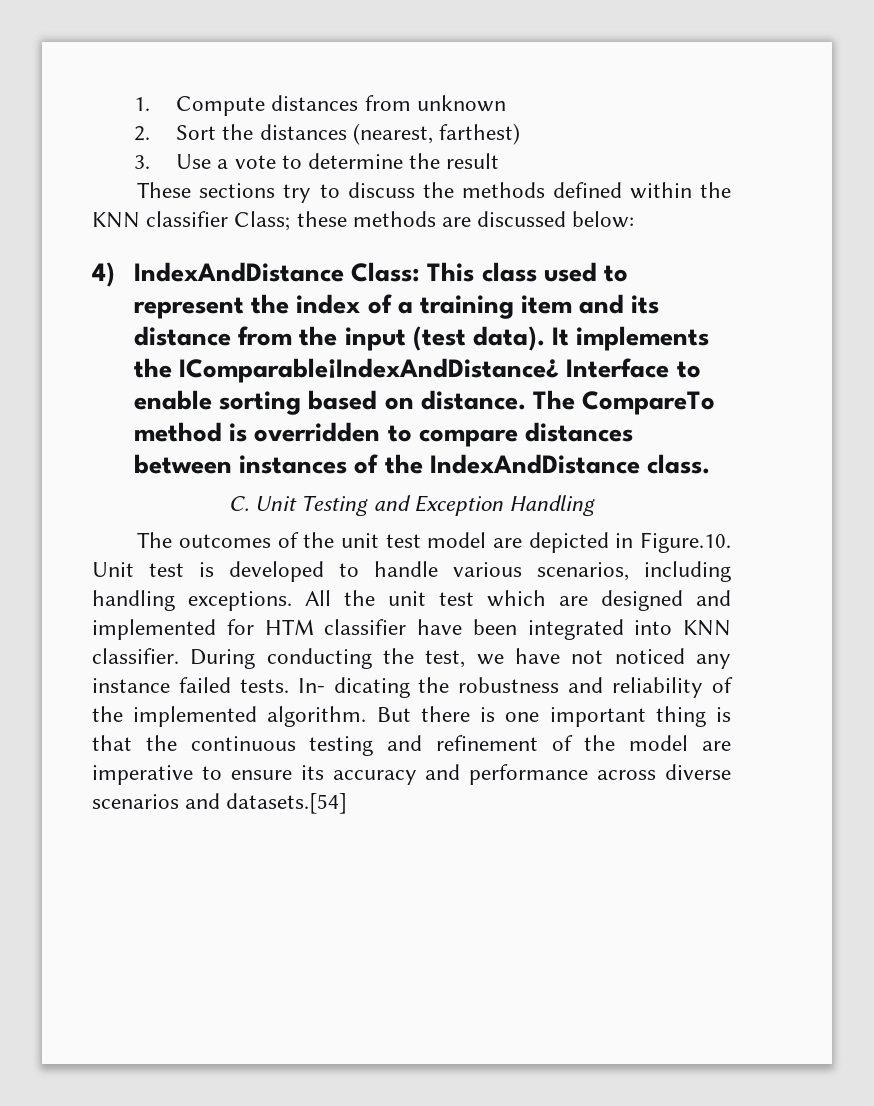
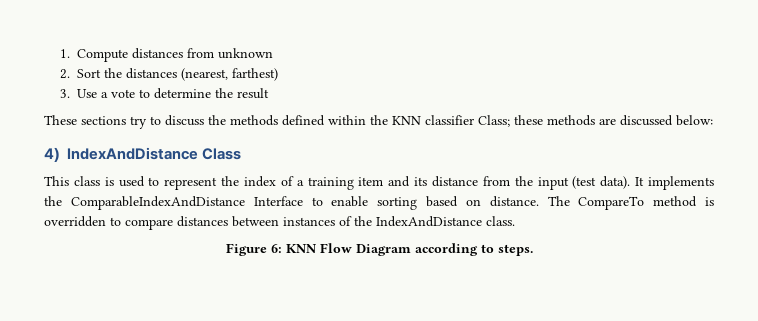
[351,262,421,282] Class: -> [202,148,242,160] Class //
(537, 272) none -> [104,177,114,186] is
[179,358,560,383] IComparable¡IndexAndDistance¿ -> [70,196,245,210] ComparableIndexAndDistance
[228,495,596,516] [137,532,731,553] [92,561,731,582] [92,590,731,611] [92,619,731,640] [92,648,731,669] [92,677,734,698] [92,706,731,727] [92,735,731,756] [92,764,731,785] [92,793,348,814] C. Unit Testing and Exception Handling // The outcomes of the unit test model are depicted in Figure.10. Unit test is developed to handle various scenarios, including handling exceptions. All the unit test which are designed and implemented for HTM classifier have been integrated into KNN classifier. During conducting the test, we have not noticed any instance failed tests. In- dicating the robustness and reliability of the implemented algorithm. But there is one important thing is that the continuous testing and refinement of the model are imperative to ensure its accuracy and performance across diverse scenarios and datasets.[54] -> [225,243,533,256] Figure 6: KNN Flow Diagram according to steps.

